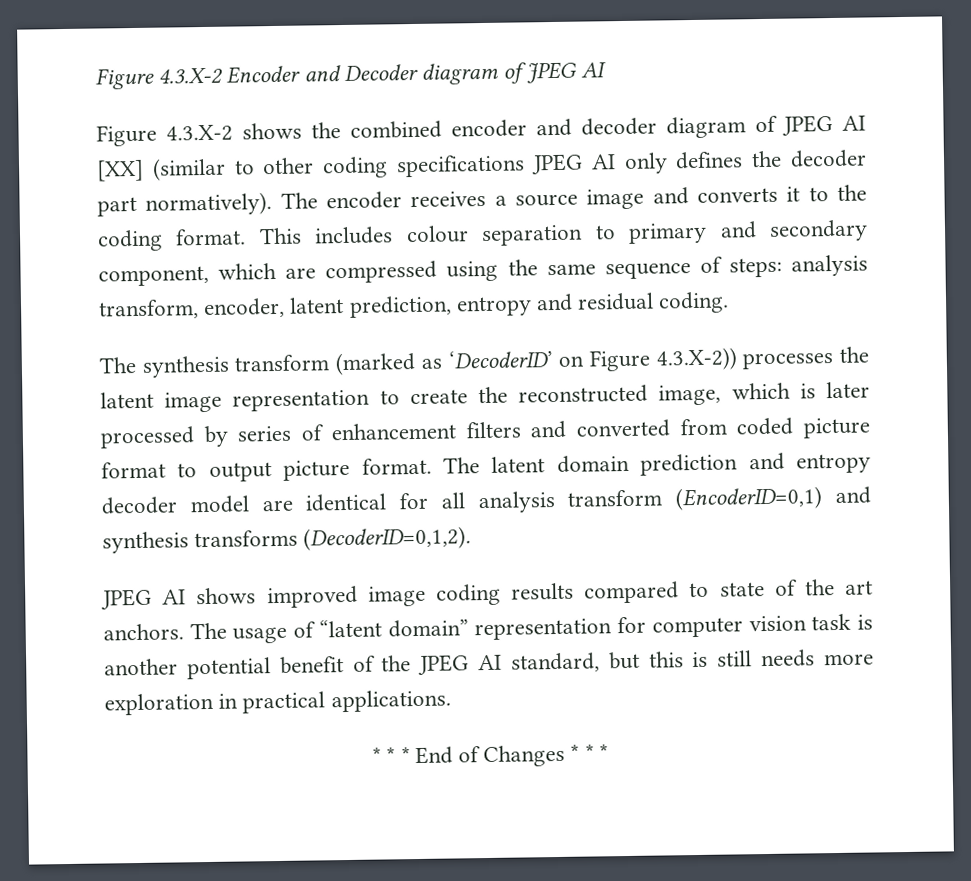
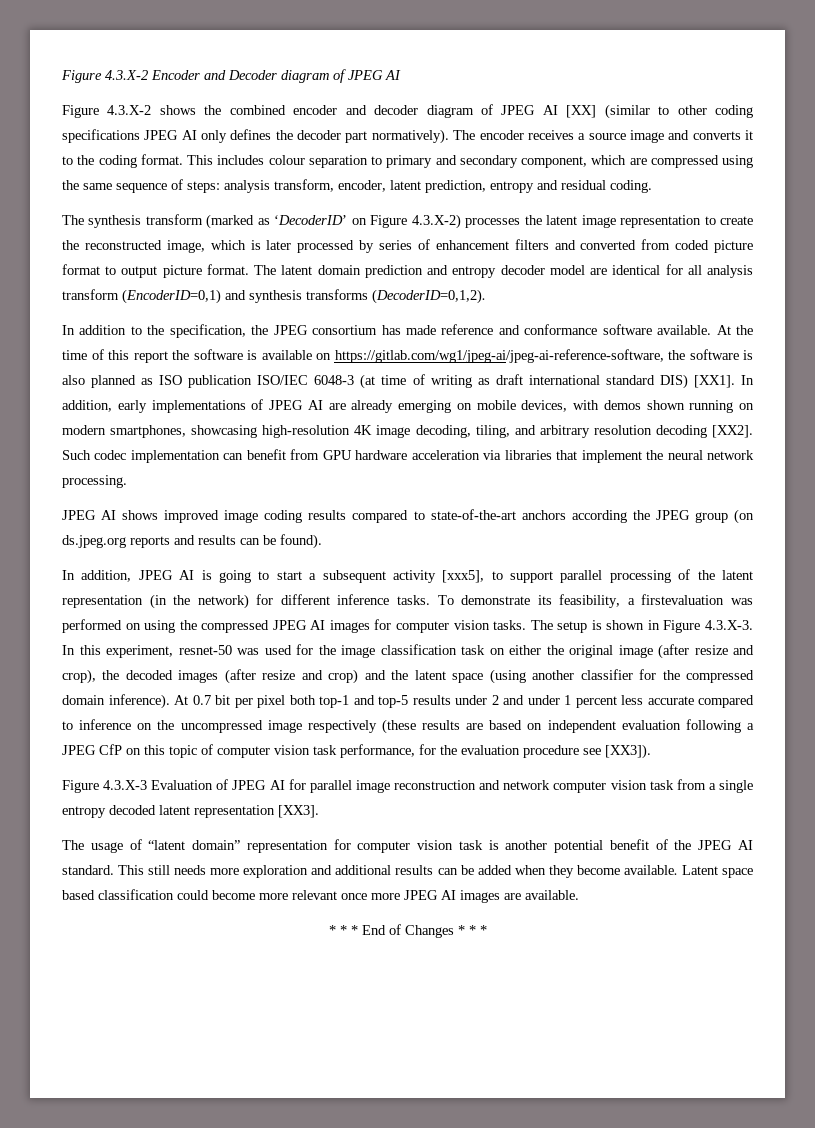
[655,347,738,371] 4.3.X-2)) -> [411,214,461,229] 4.3.X-2)
(472, 538) none -> [62,324,753,338] [62,349,753,363] [62,374,754,389] [62,399,754,413] [62,425,753,438] [62,449,754,463] [62,475,127,488] // In addition to the specification, the JPEG consortium has made reference and conformance software available. At the time of this report the software is available on https://gitlab.com/wg1/jpeg-ai/jpeg-ai-reference-software, the software is also planned as ISO publication ISO/IEC 6048-3 (at time of writing as draft international standard DIS) [XX1]. In addition, early implementations of JPEG AI are already emerging on mobile devices, with demos shown running on modern smartphones, showcasing high-resolution 4K image decoding, tiling, and arbitrary resolution decoding [XX2]. Such codec implementation can benefit from GPU hardware acceleration via libraries that implement the neural network processing.
[719,579,873,597] [103,623,184,641] state of the art anchors. -> [430,509,755,524] [62,534,322,549] [62,569,754,583] [62,594,753,609] [62,619,753,633] [62,644,754,659] [62,669,755,684] [62,694,754,709] [62,719,754,734] [62,744,651,759] [62,779,754,793] [62,805,319,818] state-of-the-art anchors according the JPEG group (on ds.jpeg.org reports and results can be found). // In addition, JPEG AI is going to start a subsequent activity [xxx5], to support parallel processing of the latent representation (in the network) for different inference tasks. To demonstrate its feasibility, a firstevaluation was performed on using the compressed JPEG AI images for computer vision tasks. The setup is shown in Figure 4.3.X-3. In this experiment, resnet-50 was used for the image classification task on either the original image (after resize and crop), the decoded images (after resize and crop) and the latent space (using another classifier for the compressed domain inference). At 0.7 bit per pixel both top-1 and top-5 results under 2 and under 1 percent less accurate compared to inference on the uncompressed image respectively (these results are based on independent evaluation following a JPEG CfP on this topic of computer vision task performance, for the evaluation procedure see [XX3]). // Figure 4.3.X-3 Evaluation of JPEG AI for parallel image reconstruction and network computer vision task from a single entropy decoded latent representation [XX3]. //
[510,649,874,673] [104,689,451,716] standard, but this is still needs more exploration in practical applications. -> [62,865,753,878] [62,889,579,903] standard. This still needs more exploration and additional results can be added when they become available. Latent space based classification could become more relevant once more JPEG AI images are available.

